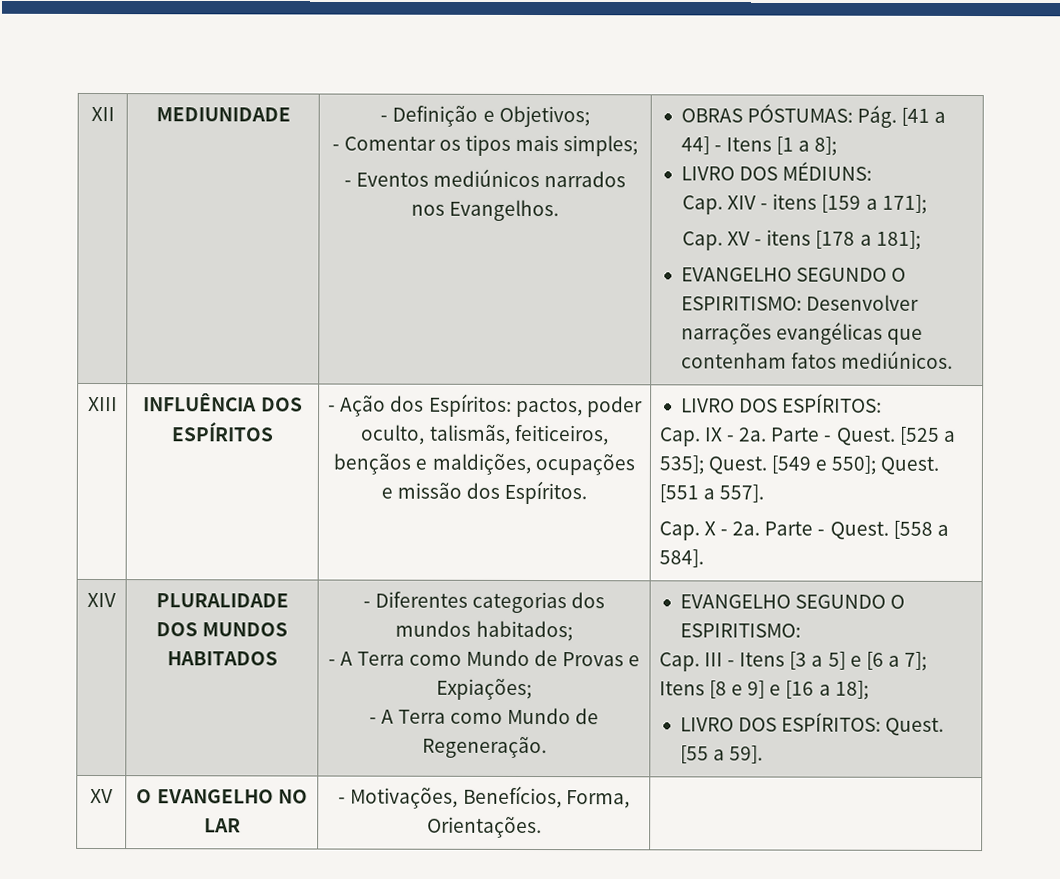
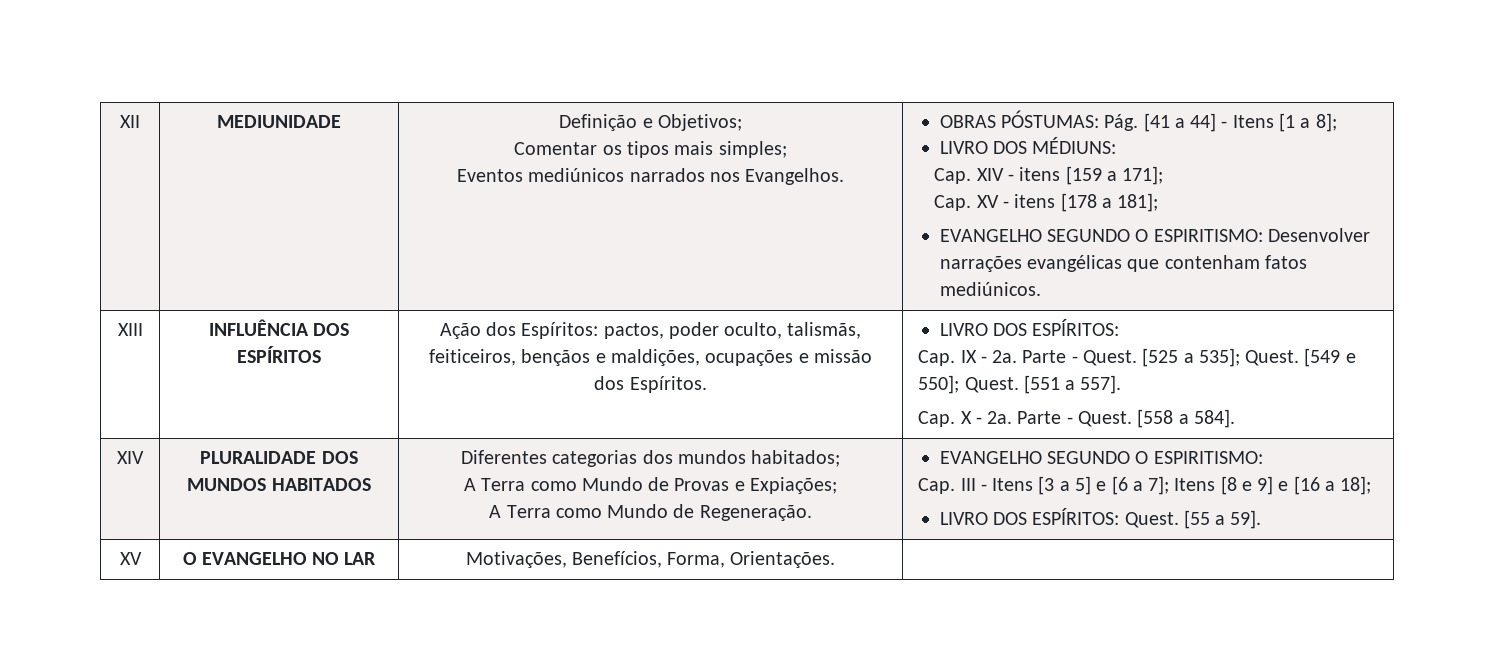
[380,115,389,122] - -> (341, 121) none
[331,144,340,151] - -> (742, 122) none
[343,180,352,187] - -> (787, 149) none
[328,405,337,412] - -> (321, 354) none
[362,601,371,608] - -> (371, 484) none
[327,659,336,666] - -> (841, 458) none
[368,717,377,724] - -> (837, 485) none
[338,797,347,804] - -> (377, 558) none

